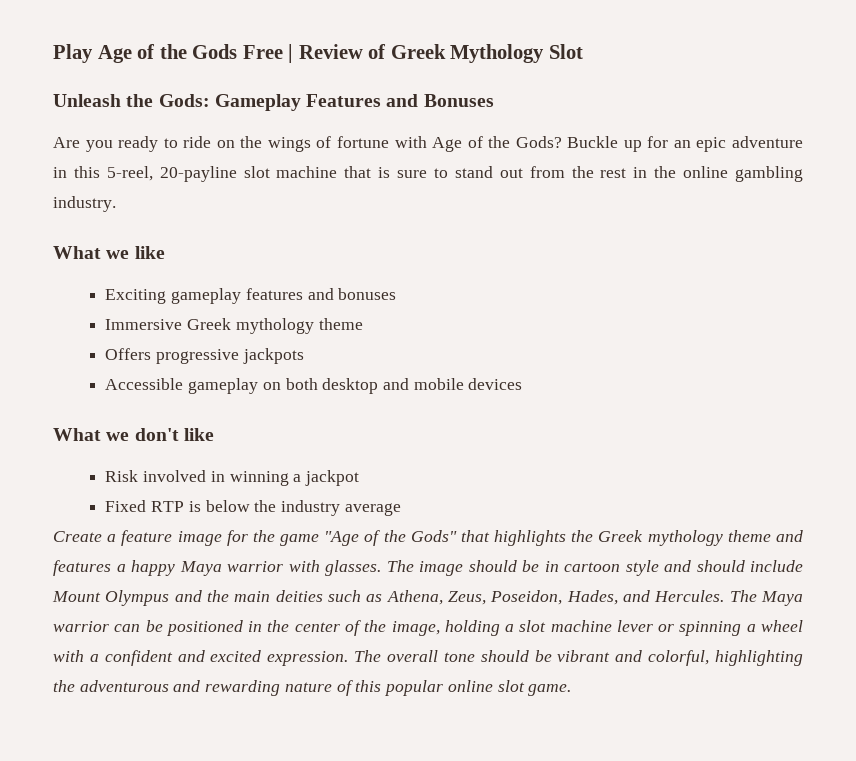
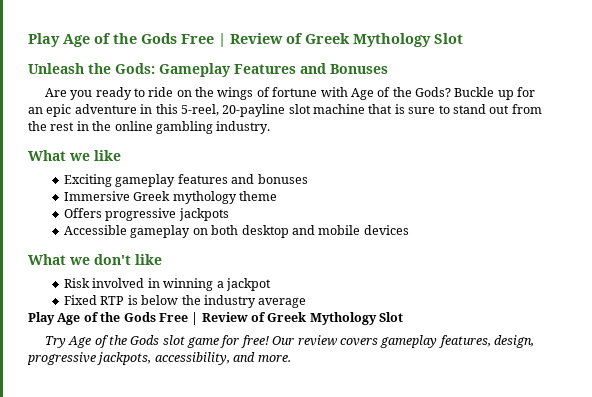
[53,530,803,546] [53,560,803,576] [52,590,804,606] [53,620,804,636] [53,650,803,666] [53,680,572,696] Create a feature image for the game "Age of the Gods" that highlights the Greek mythology theme and features a happy Maya warrior with glasses. The image should be in cartoon style and should include Mount Olympus and the main deities such as Athena, Zeus, Poseidon, Hades, and Hercules. The Maya warrior can be positioned in the center of the image, holding a slot machine lever or spinning a wheel with a confident and excited expression. The overall tone should be vibrant and colorful, highlighting the adventurous and rewarding nature of this popular online slot game. -> [28,312,404,325] [44,335,535,348] [27,352,291,365] Play Age of the Gods Free | Review of Greek Mythology Slot // Try Age of the Gods slot game for free! Our review covers gameplay features, design, progressive jackpots, accessibility, and more.

